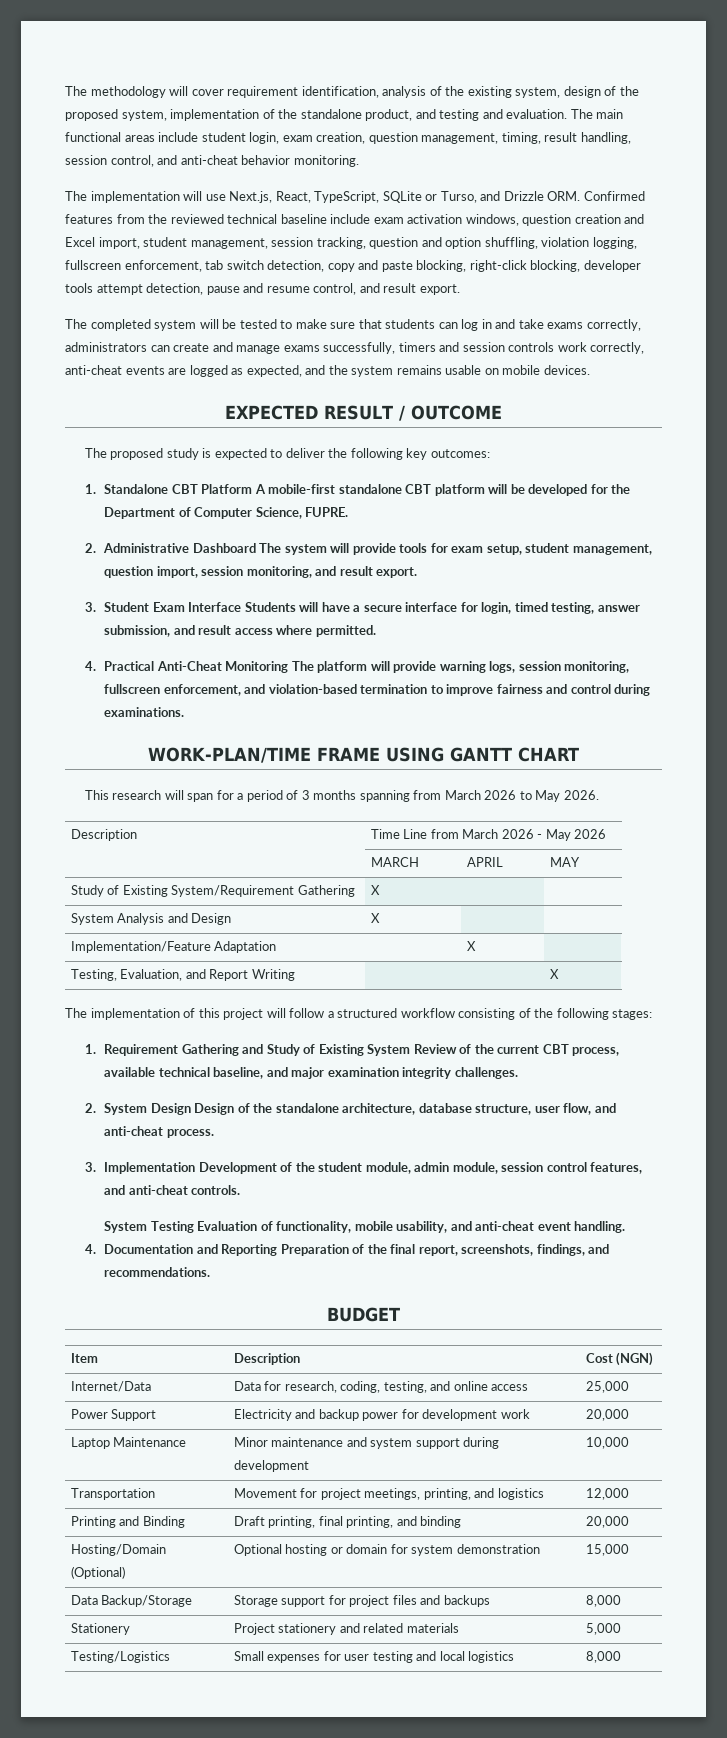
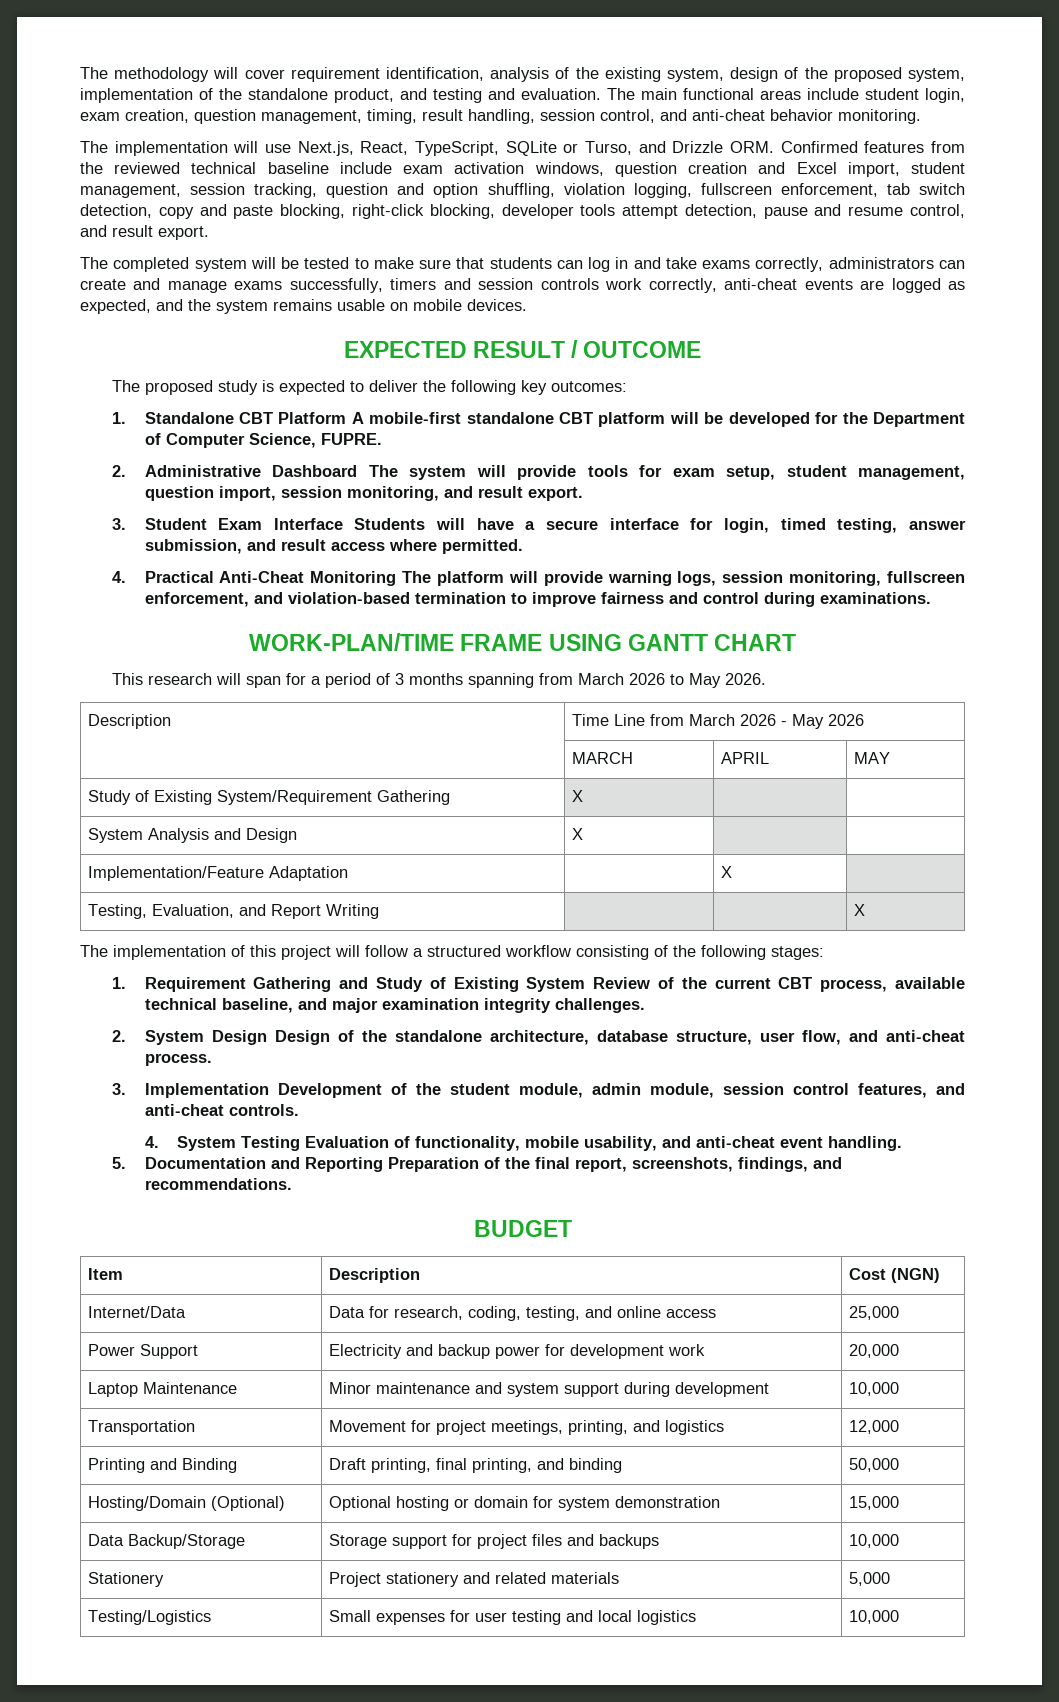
(241, 1190) none -> [144,1136,159,1148] 4.
[84,1244,96,1254] 4. -> [112,1157,127,1169] 5.
[585,1516,629,1528] 20,000 -> [849,1458,900,1472] 50,000
[585,1595,621,1607] 8,000 -> [849,1534,900,1548] 10,000
[585,1651,621,1663] 8,000 -> [849,1610,900,1624] 10,000

